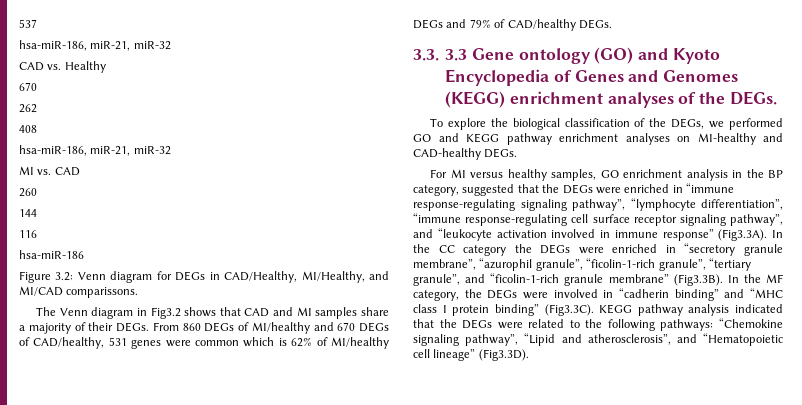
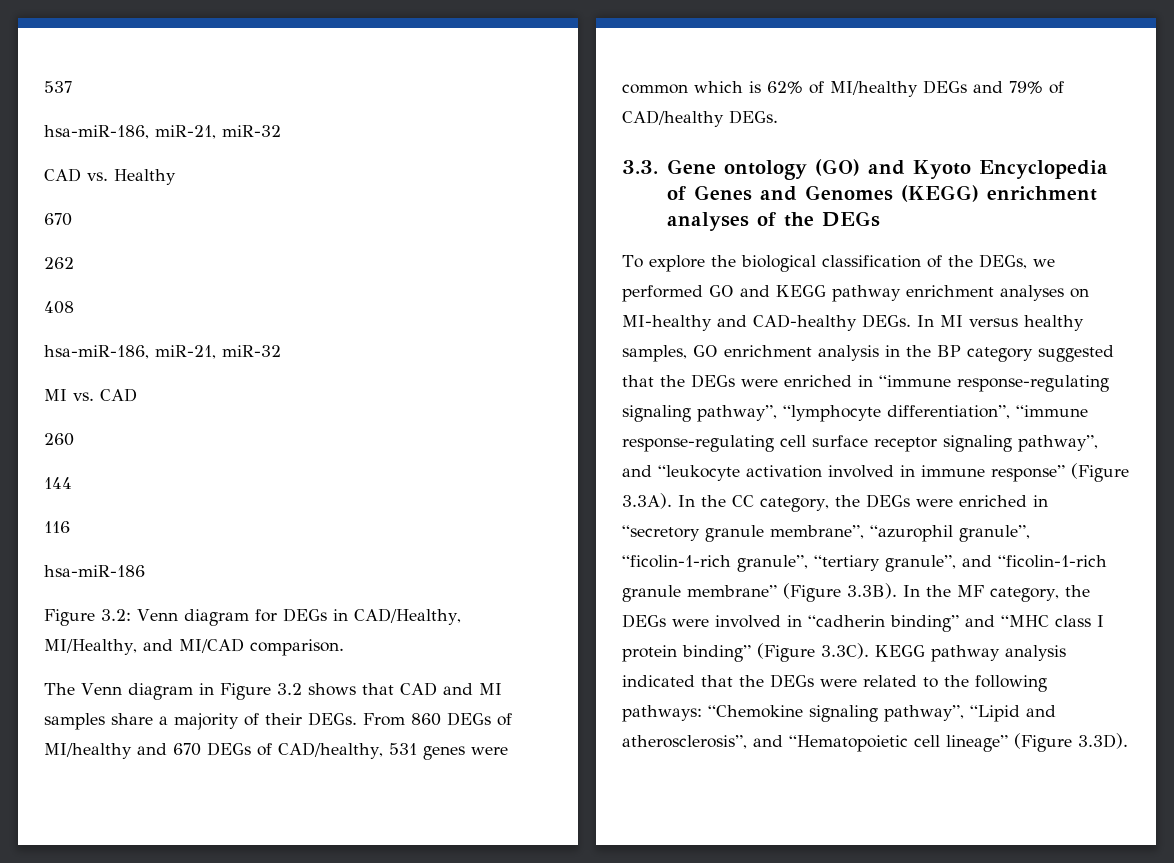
[66,287,139,298] comparissons. -> [249,639,344,656] comparison.
[150,307,181,319] Fig3.2 -> [219,683,302,700] Figure 3.2
[445,49,468,61] 3.3 -> (658, 167) none
[729,91,777,105] DEGs. -> [821,211,880,227] DEGs
[430,169,448,178] // For -> [917,315,934,327] In
[413,185,459,196] category, -> [967,347,1033,362] category
[718,229,768,241] (Fig3.3A). -> [1071,463,1129,482] [622,493,672,509] (Figure 3.3A).
[463,245,507,256] category -> [760,497,829,512] category,
[673,274,723,286] (Fig3.3B). -> [783,583,897,602] (Figure 3.3B).
[544,304,594,316] (Fig3.3C). -> [757,643,869,662] (Figure 3.3C).
[478,349,529,361] (Fig3.3D). -> [1014,733,1128,752] (Figure 3.3D).

